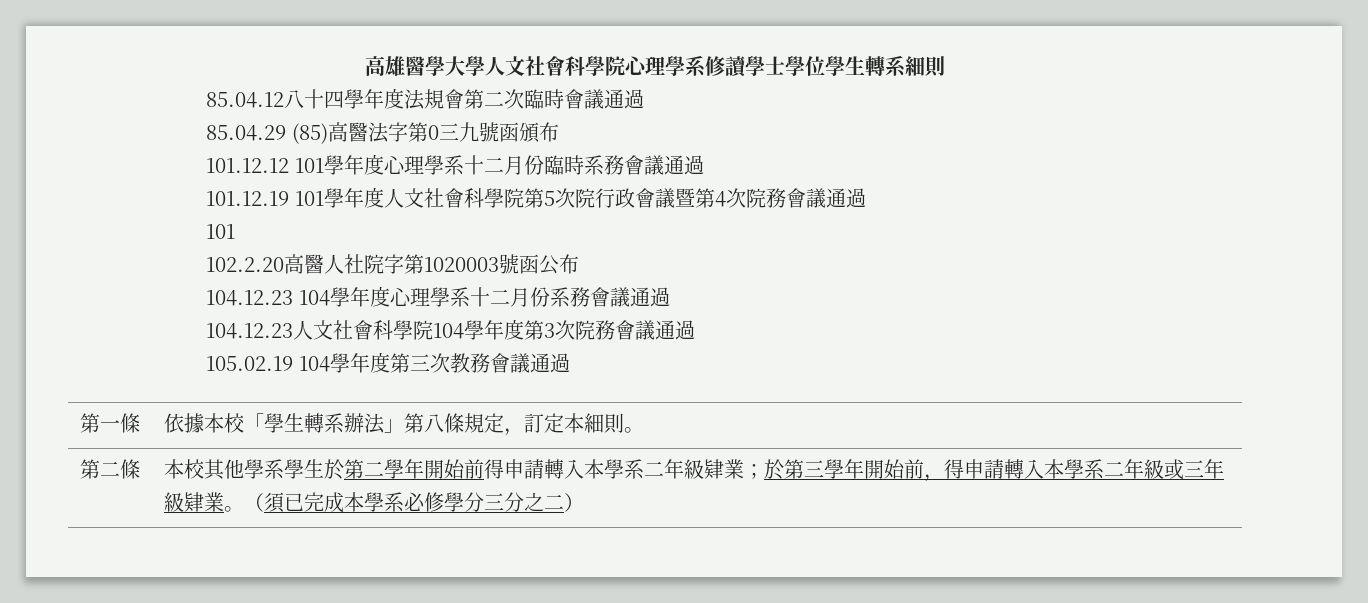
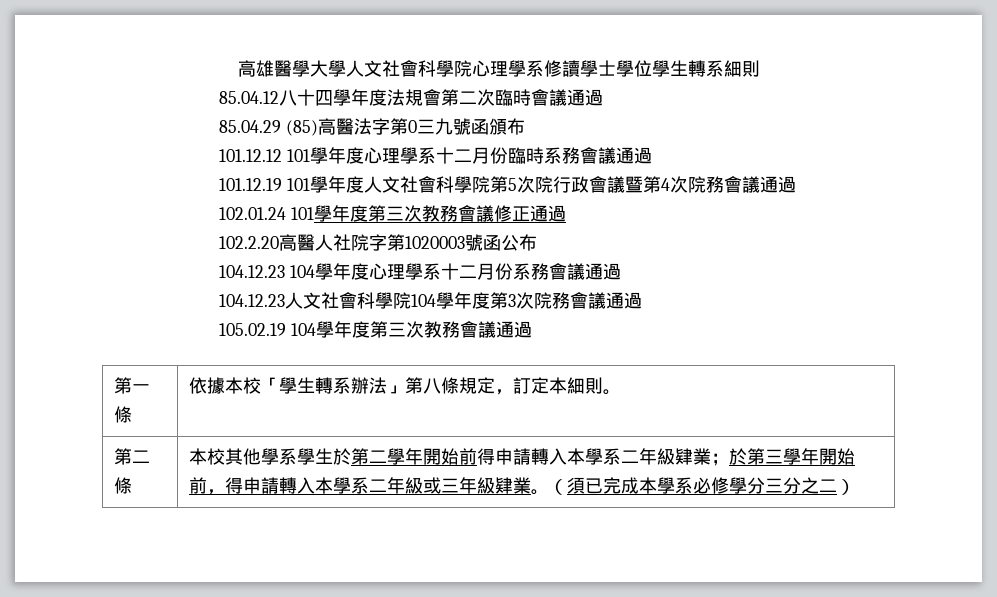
[206,224,236,239] 101 -> [219,205,567,222] 102.01.24 101學年度第三次教務會議修正通過

